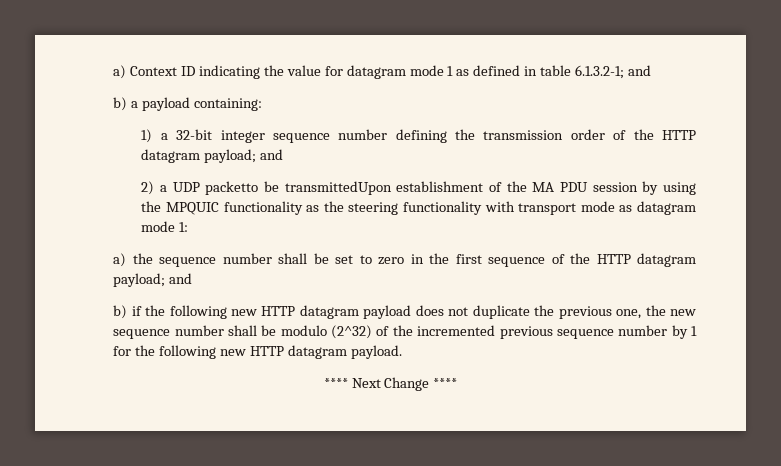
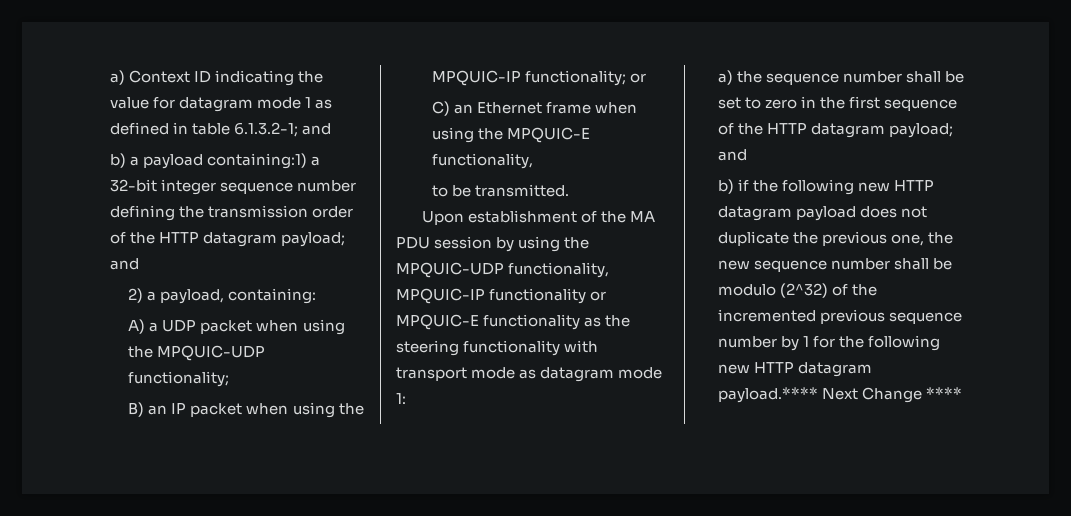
[193,98,262,111] [141,129,153,143] containing: // 1) -> [207,153,308,169] containing:1)
[172,181,392,195] UDP packetto be transmittedUpon -> [160,288,317,304] [128,319,345,335] [128,345,266,361] [128,371,230,387] [128,402,364,418] [432,70,647,86] [432,101,638,116] [432,127,591,143] [432,153,534,169] [432,184,570,197] [421,211,464,225] payload, containing: // A) a UDP packet when using the MPQUIC-UDP functionality; // B) an IP packet when using the MPQUIC-IP functionality; or // C) an Ethernet frame when using the MPQUIC-E functionality, // to be transmitted. // Upon
[166,202,220,215] MPQUIC -> [396,262,610,278] [396,288,607,304] [396,314,479,330] MPQUIC-UDP functionality, MPQUIC-IP functionality or MPQUIC-E
[350,345,402,359] [323,378,348,388] payload. // **** -> [718,387,819,403] payload.****

